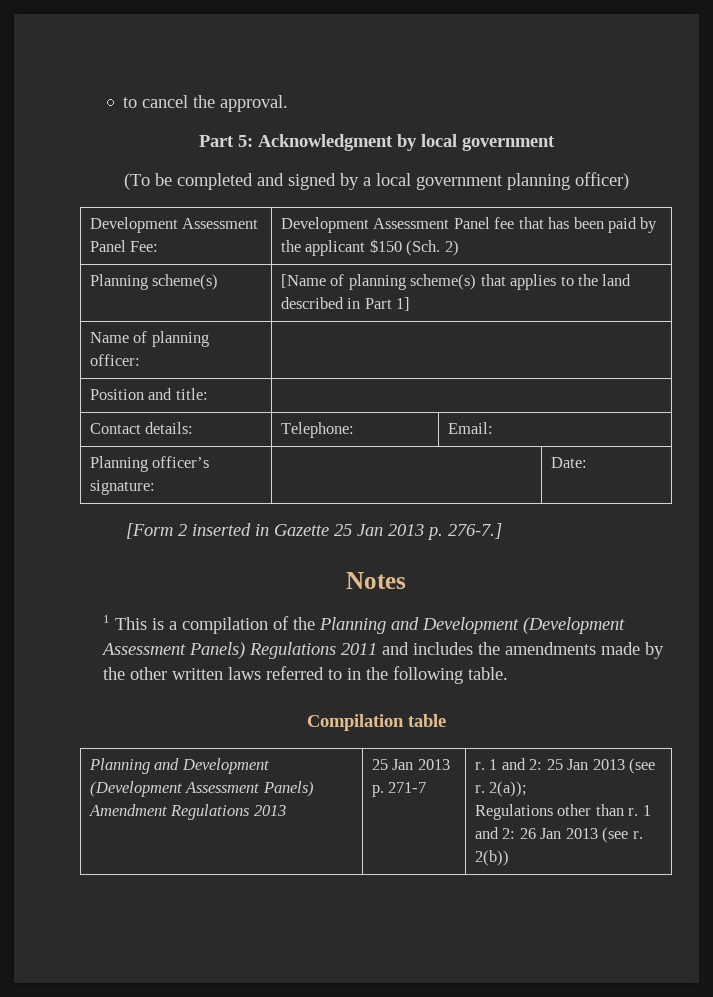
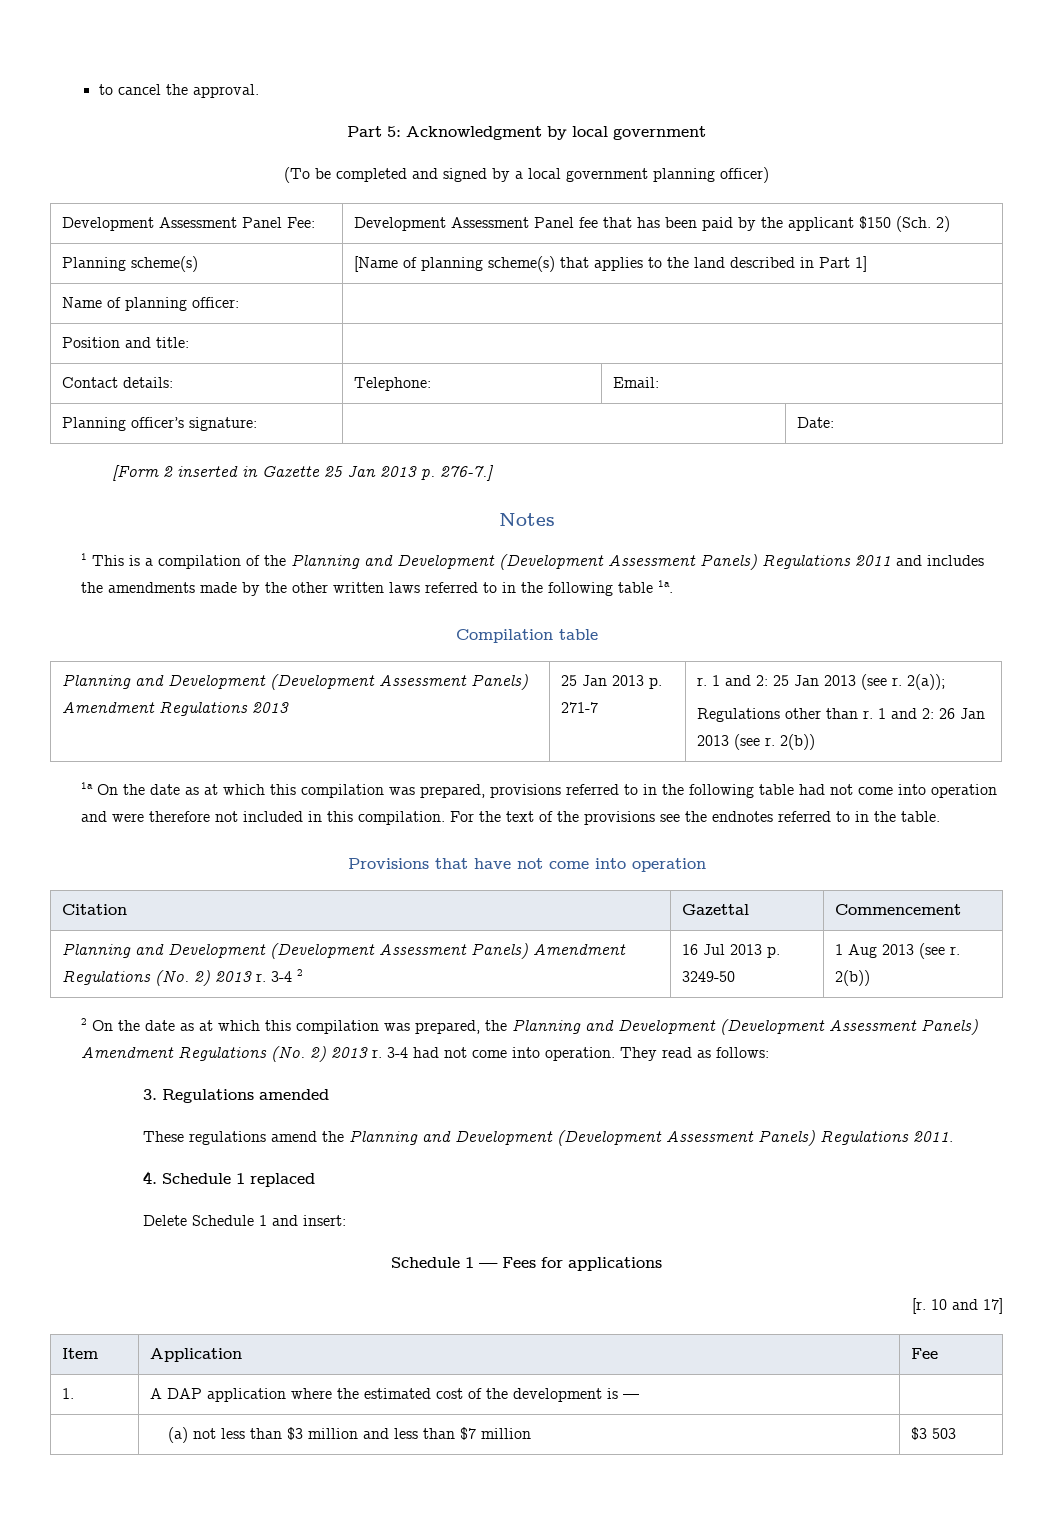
[468,667,509,680] table. -> [617,580,673,593] table 1a.
(509, 858) none -> [80,782,997,798] [80,811,940,825] [347,858,706,872] [61,904,127,915] [681,904,749,916] [834,904,961,915] [61,943,626,959] [61,969,303,986] [681,944,780,958] [681,971,735,982] [834,943,960,959] [834,970,870,986] [80,1018,978,1035] [80,1046,769,1062] [142,1089,329,1103] [142,1130,953,1146] [142,1171,315,1187] [142,1215,346,1226] [391,1257,662,1271] [912,1298,1003,1314] [61,1348,98,1359] [149,1348,242,1362] [910,1348,938,1359] [61,1388,74,1399] [149,1388,639,1402] [168,1427,532,1443] [910,1427,956,1440] // 1a On the date as at which this compilation was prepared, provisions referred to in the following table had not come into operation and were therefore not included in this compilation. For the text of the provisions see the endnotes referred to in the table. // Provisions that have not come into operation // Citation | Gazettal | Commencement // Planning and Development (Development Assessment Panels) Amendment Regulations (No. 2) 2013 r. 3-4 2 | 16 Jul 2013 p. 3249-50 | 1 Aug 2013 (see r. 2(b)) // 2 On the date as at which this compilation was prepared, the Planning and Development (Development Assessment Panels) Amendment Regulations (No. 2) 2013 r. 3-4 had not come into operation. They read as follows: // 3. Regulations amended // These regulations amend the Planning and Development (Development Assessment Panels) Regulations 2011. // 4. Schedule 1 replaced // Delete Schedule 1 and insert: // Schedule 1 — Fees for applications // [r. 10 and 17] // Item | Application | Fee // 1. | A DAP application where the estimated cost of the development is — | // | (a) not less than $3 million and less than $7 million | $3 503

